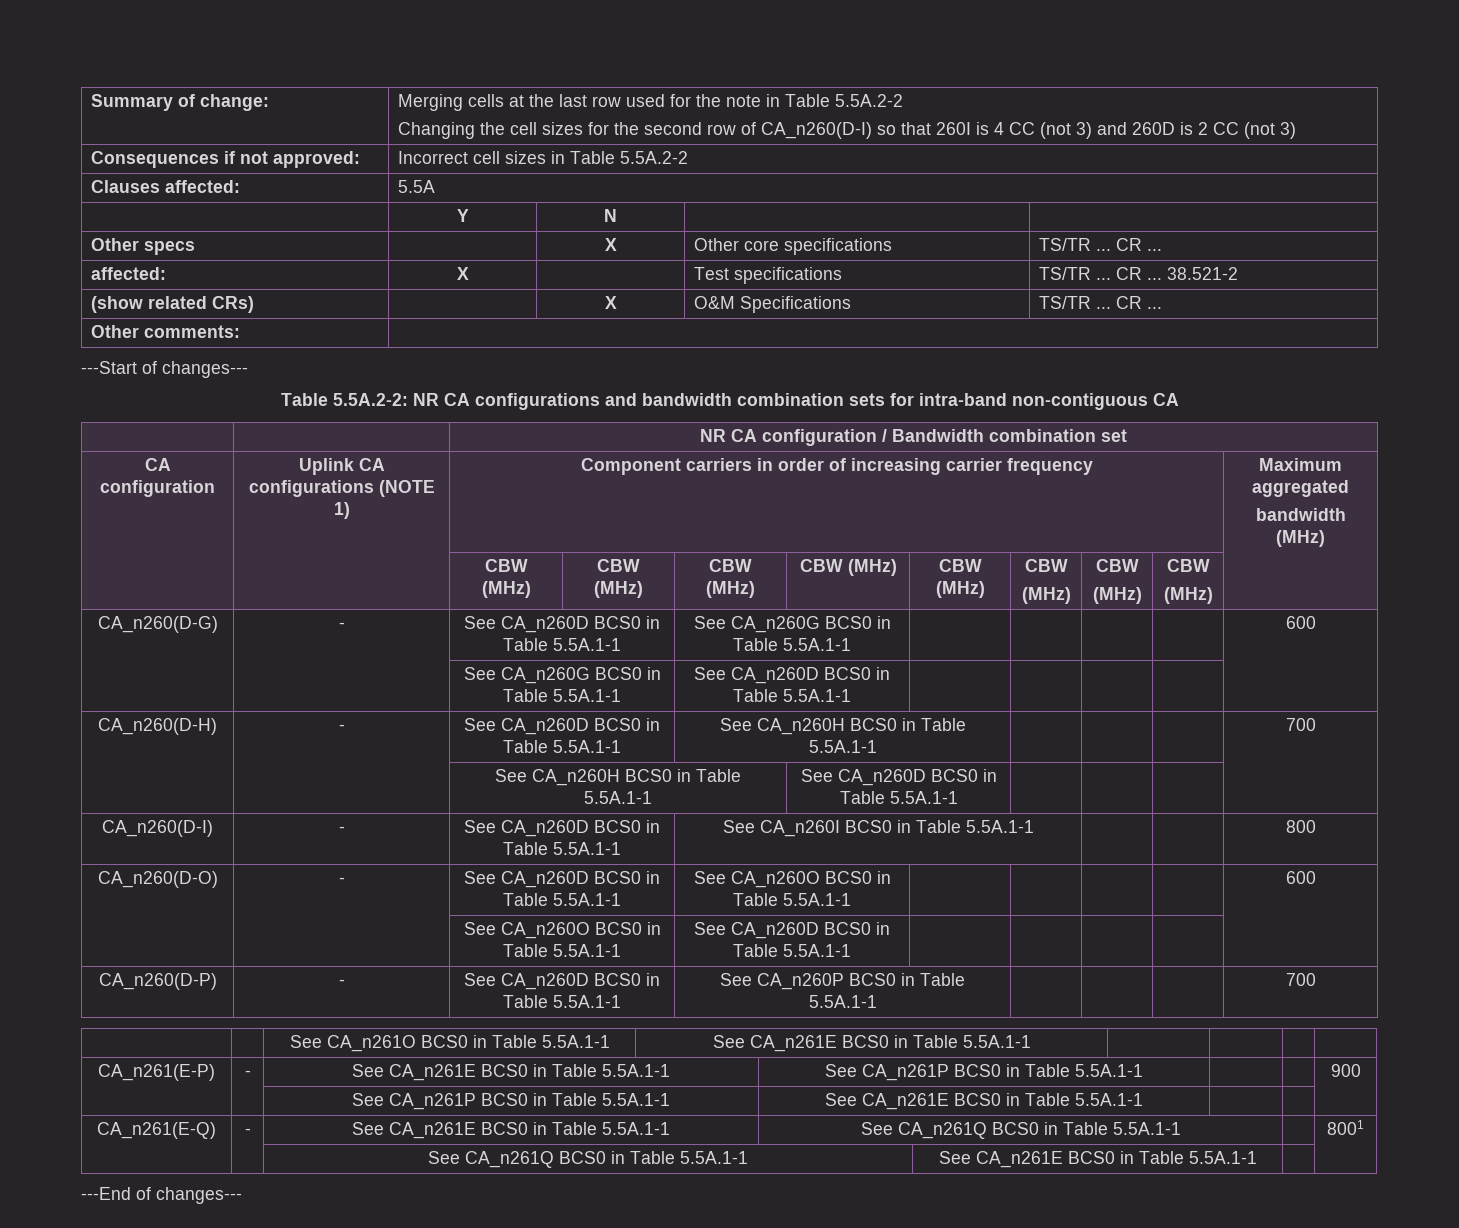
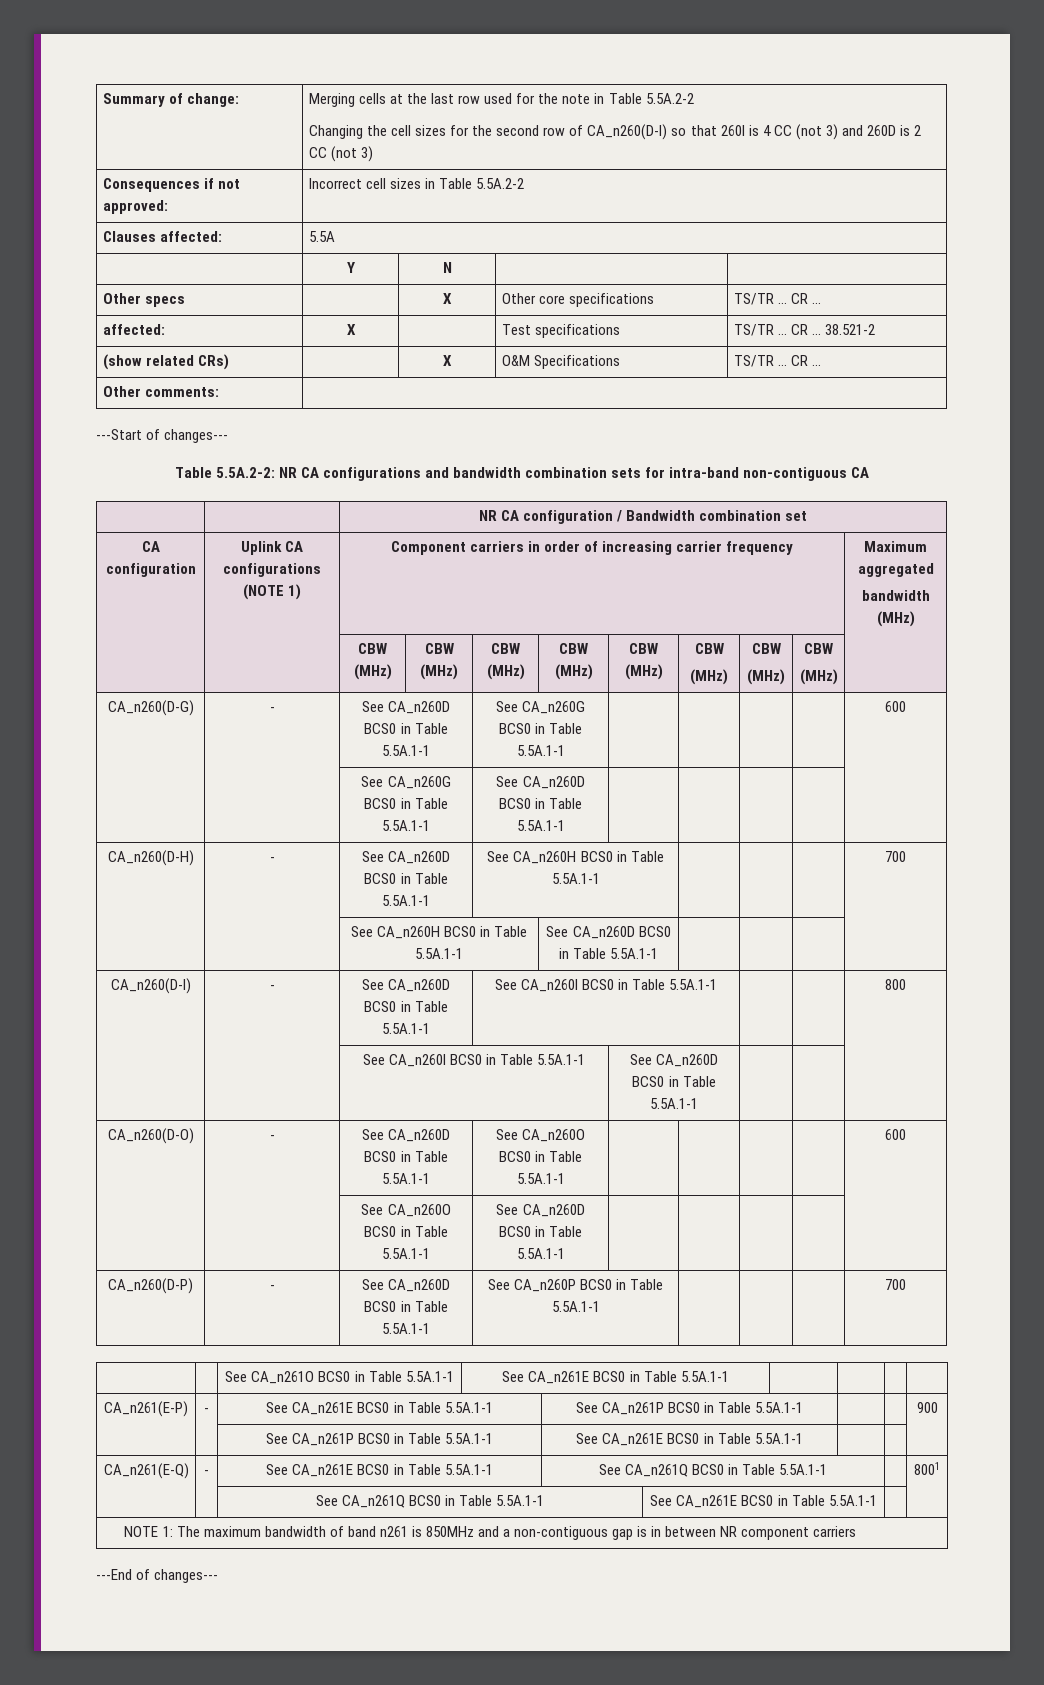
(1316, 826) none -> [362,1054,586,1067] [629,1054,719,1067] [632,1076,716,1087] [650,1098,698,1109] // | | See CA_n260I BCS0 in Table 5.5A.1-1 | See CA_n260D BCS0 in Table 5.5A.1-1 | | |
(1257, 1157) none -> [124,1526,857,1540] // NOTE 1: The maximum bandwidth of band n261 is 850MHz and a non-contiguous gap is in between NR component carriers

